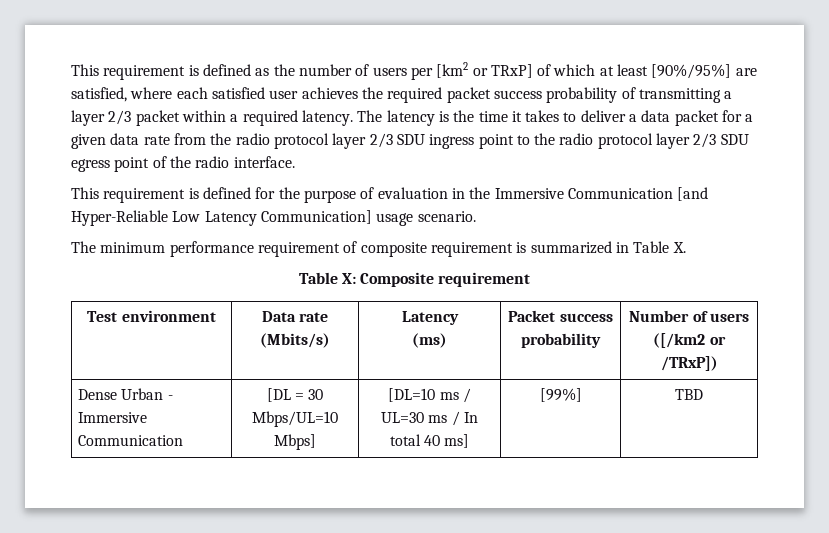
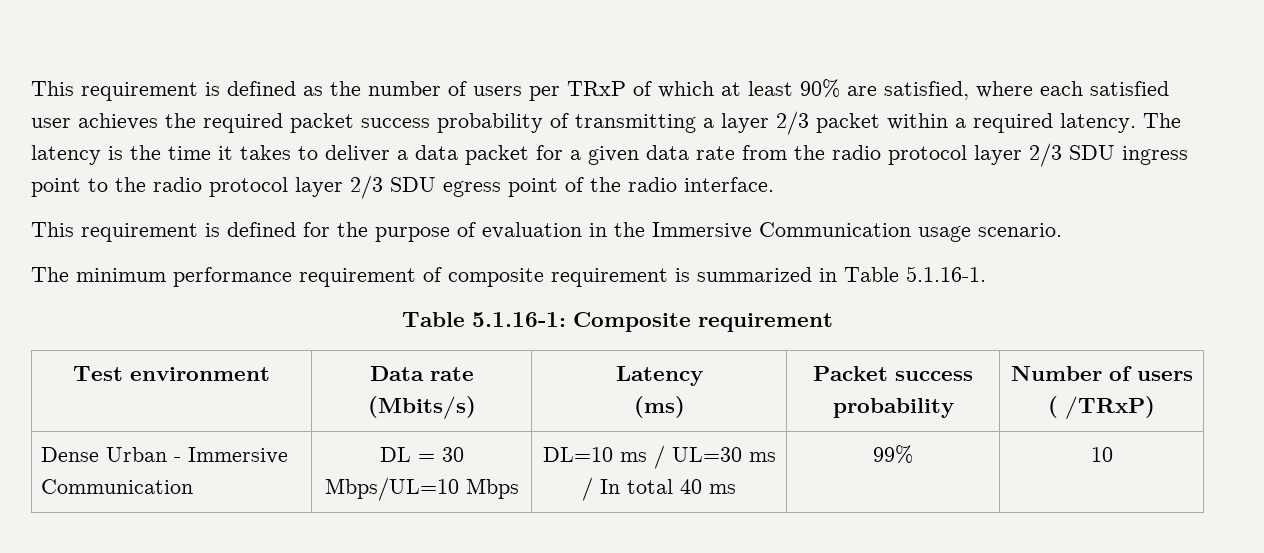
[436,62,533,78] [km2 or TRxP] -> [567,81,626,96] TRxP
[651,64,732,79] [90%/95%] -> [800,79,840,98] 90%
[677,187,709,201] [71,210,372,226] [and Hyper-Reliable Low Latency Communication] -> (911, 229) none
[672,242,686,253] [298,272,356,284] X. // Table X: -> [906,266,986,282] [402,312,566,327] 5.1.16-1. // Table 5.1.16-1:
[653,333,726,348] [660,356,718,371] ([/km2 or /TRxP]) -> [1048,396,1155,419] ( /TRxP)
[266,388,291,402] [DL -> [379,447,411,462] DL
[274,434,316,450] [388,388,436,402] Mbps] | [DL=10 -> [465,478,519,499] [542,447,613,462] Mbps | DL=10
[444,434,470,448] [539,388,582,402] [675,389,703,400] ms] | [99%] | TBD -> [708,484,736,494] [873,445,913,464] [1090,447,1113,462] ms | 99% | 10

